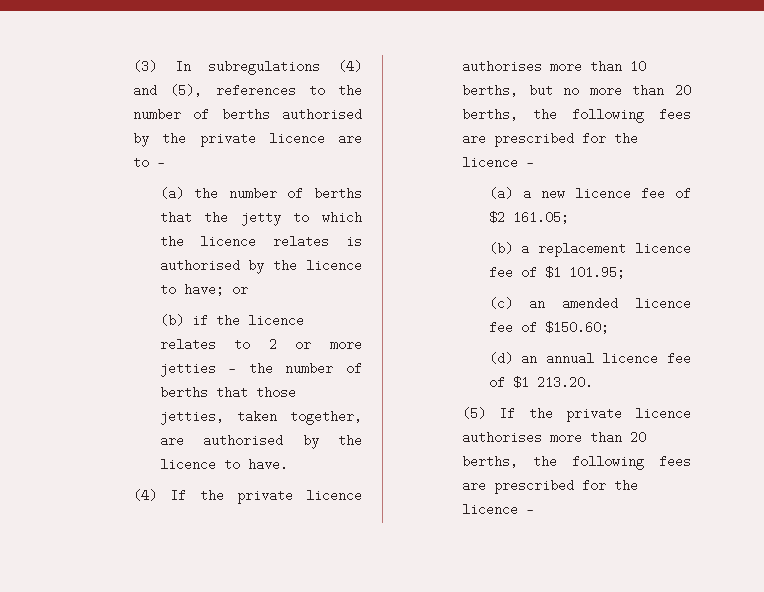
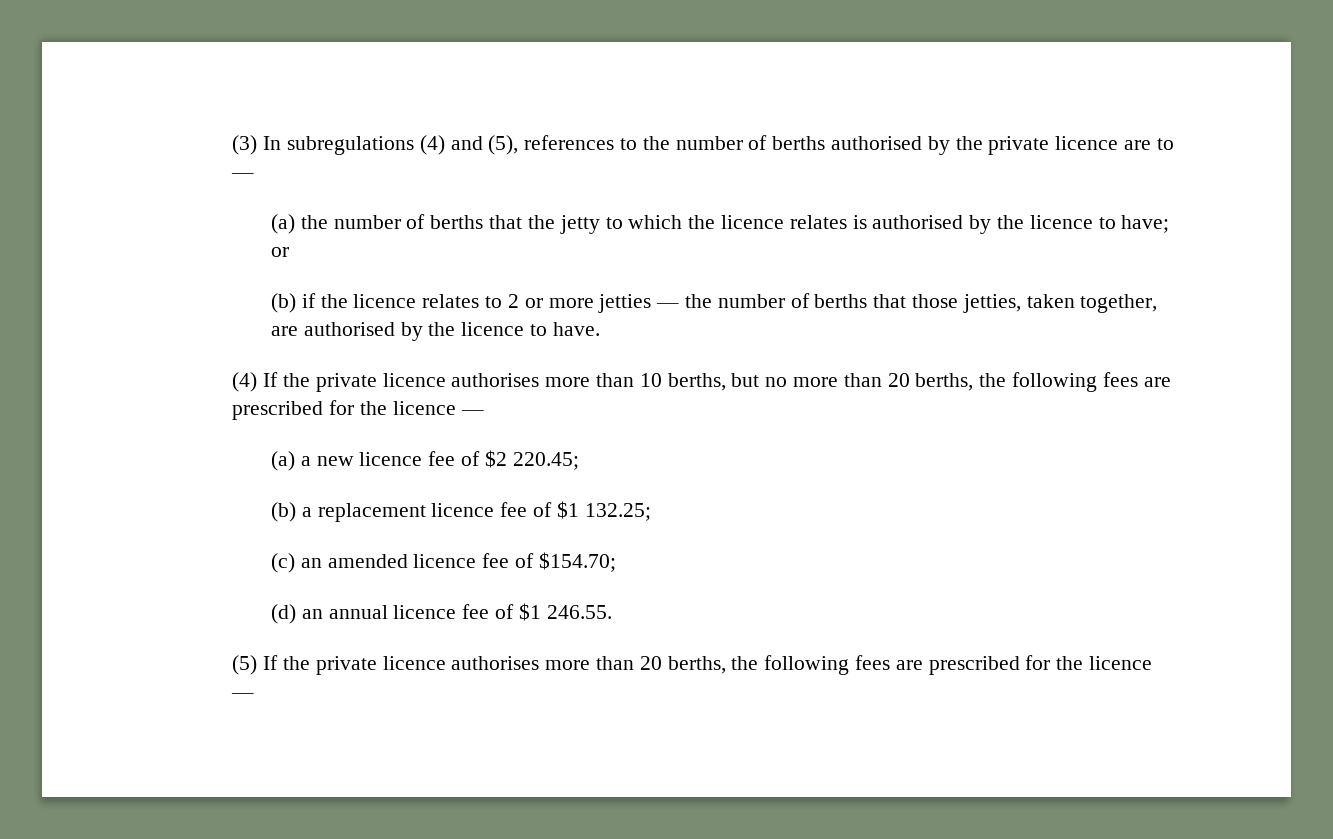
[512,211,569,224] 161.05; -> [512,452,579,470] 220.45;
[568,266,625,279] 101.95; -> [584,503,651,521] 132.25;
[544,321,609,334] $150.60; -> [538,552,616,572] $154.70;
[536,376,593,389] 213.20. -> [546,605,612,619] 246.55.

